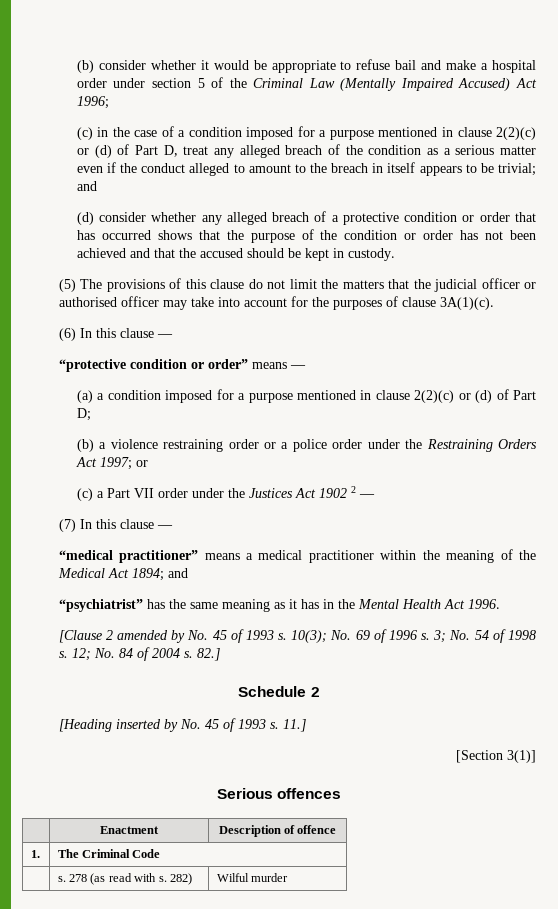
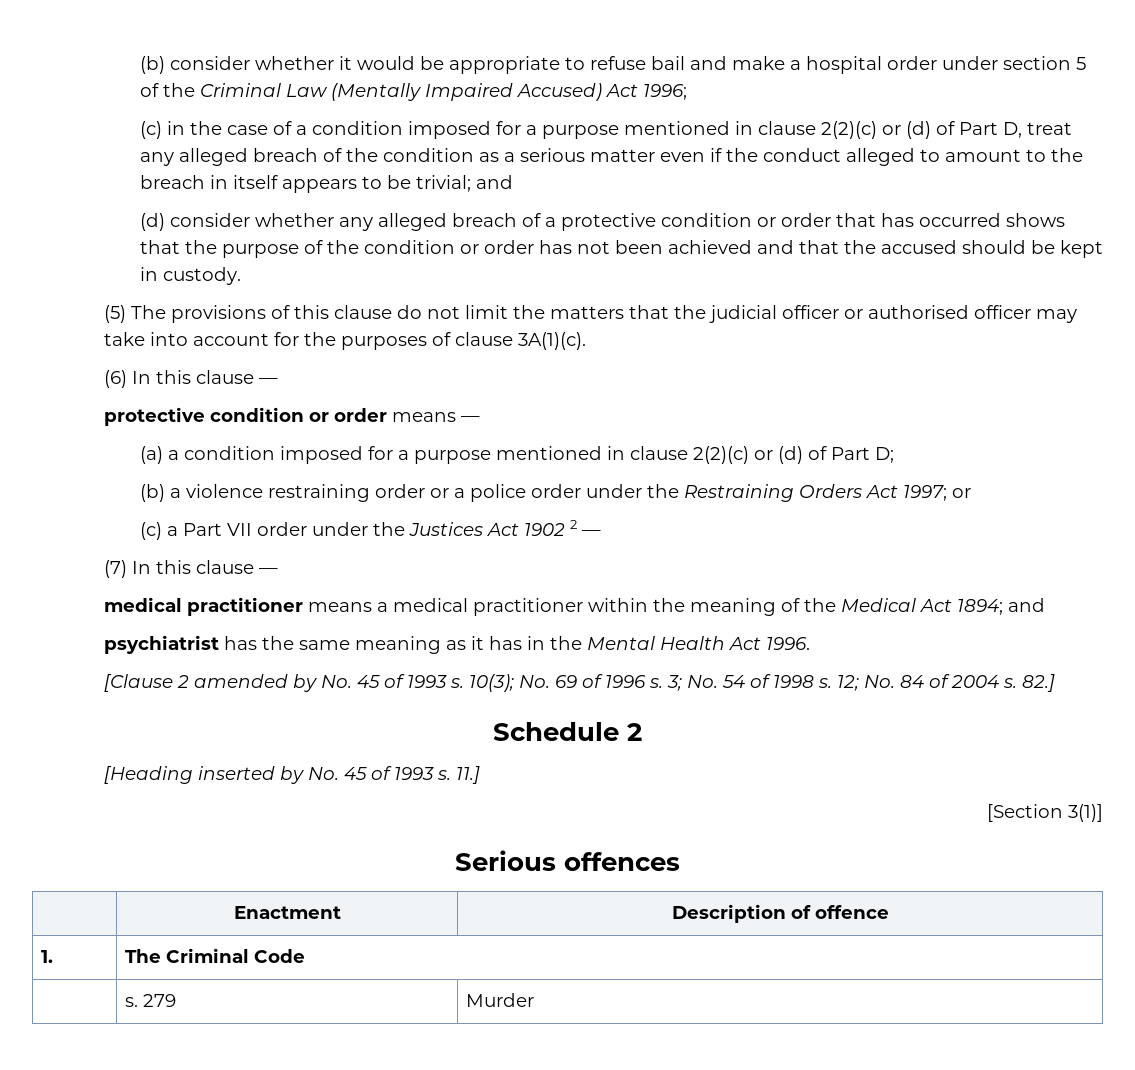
[58,359,248,372] “protective condition or order” -> [103,407,387,426] protective condition or order
[58,550,199,563] “medical practitioner” -> [103,597,303,616] medical practitioner
[58,599,143,612] “psychiatrist” -> [103,635,219,654] psychiatrist
[69,873,192,885] [216,873,289,882] 278 (as read with s. 282) | Wilful murder -> [143,994,177,1007] [466,993,535,1007] 279 | Murder

